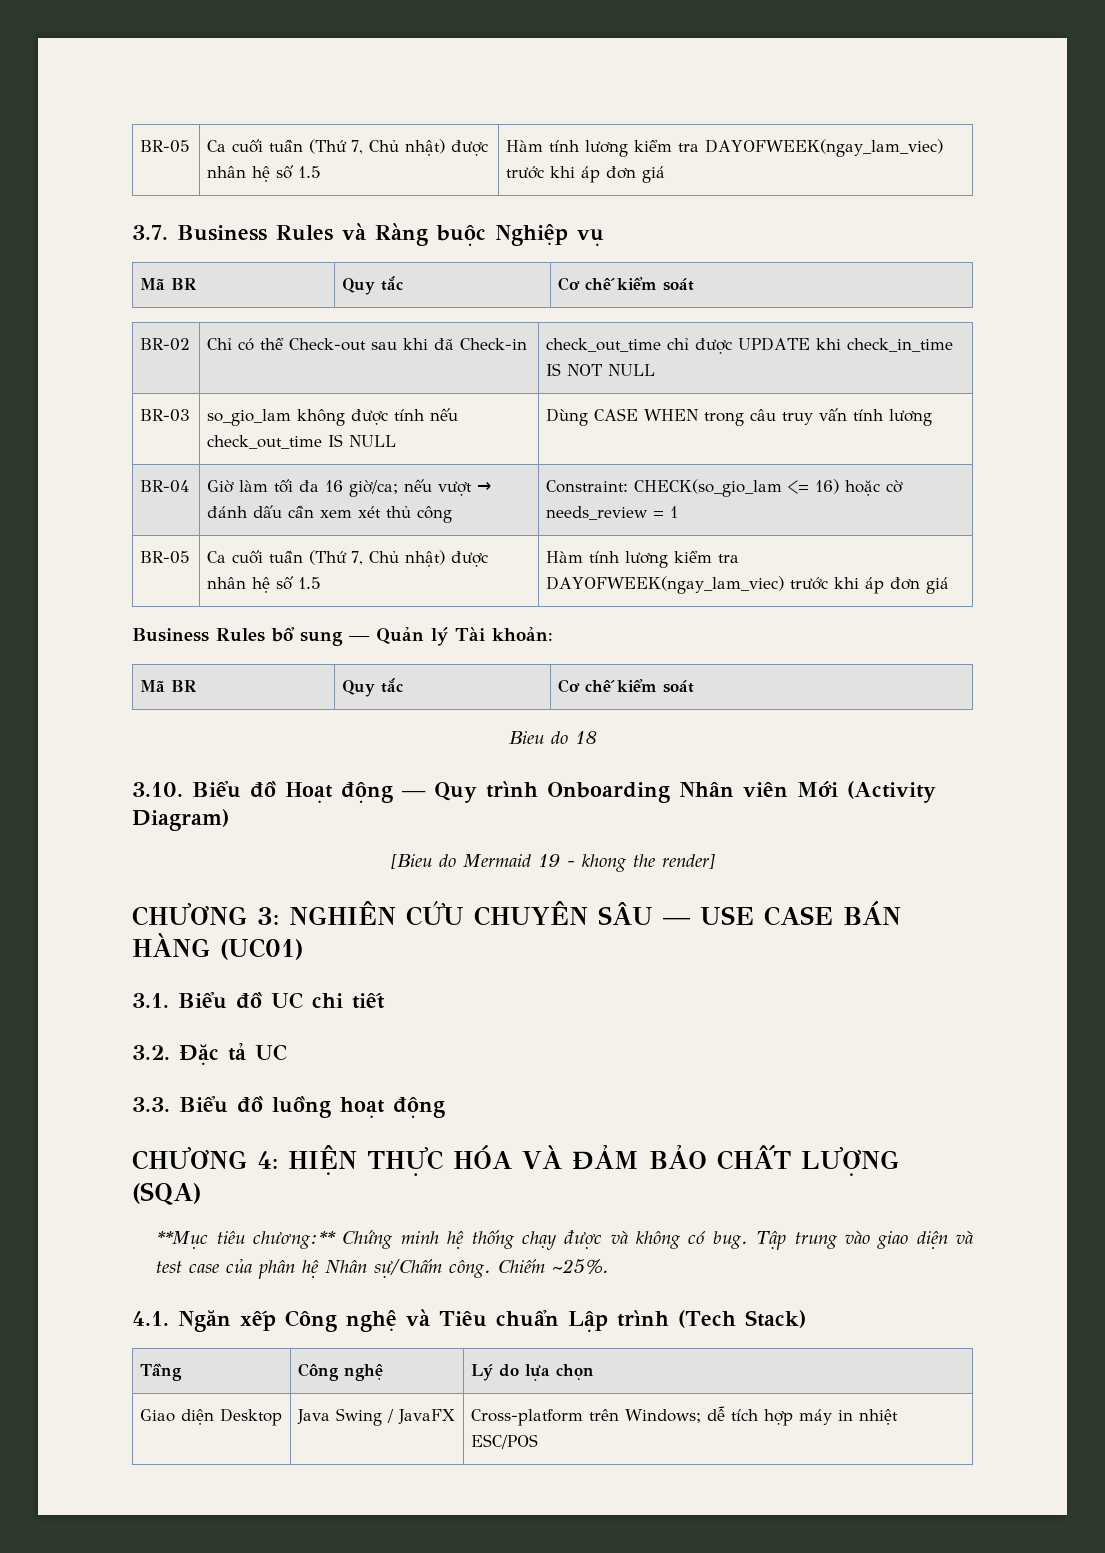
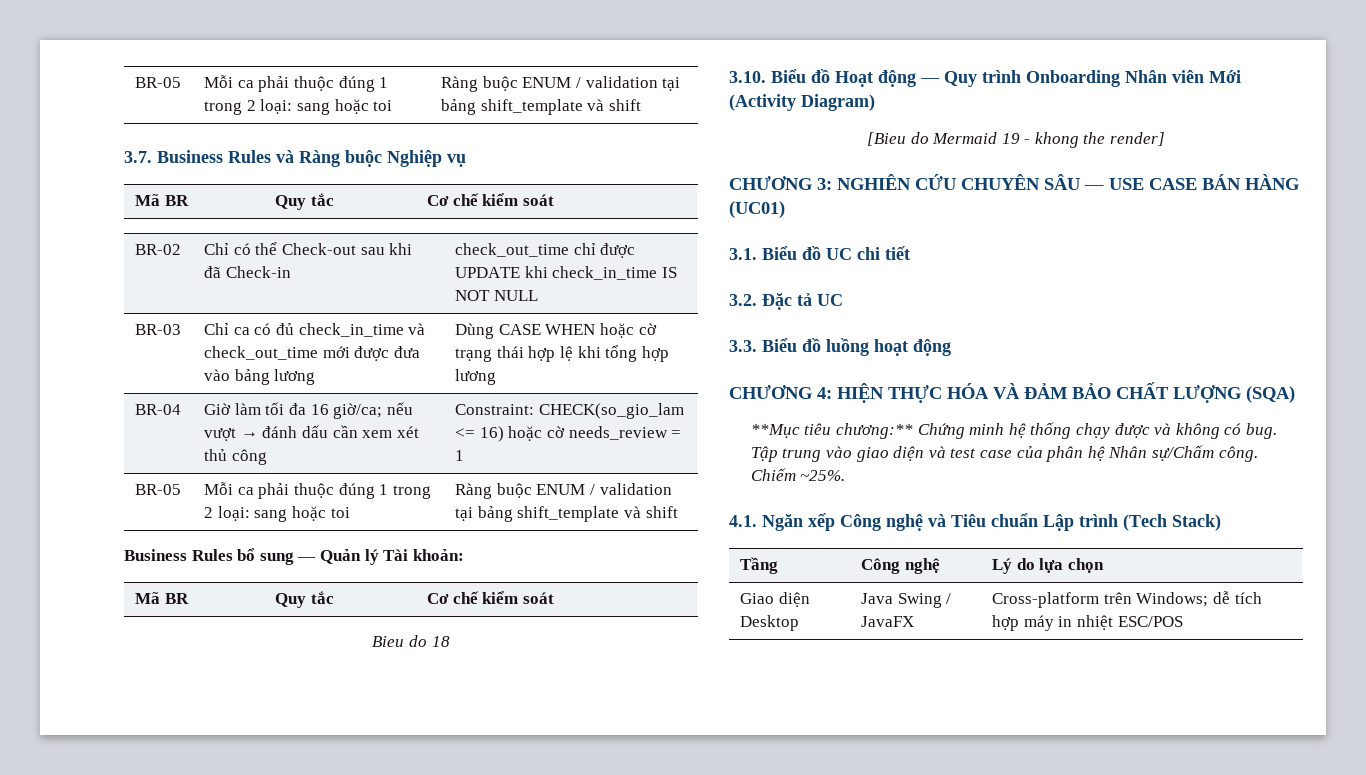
[140,140,191,153] [207,139,489,156] [207,165,322,182] [506,139,944,157] [506,166,666,183] BR-05 | Ca cuối tuần (Thứ 7, Chủ nhật) được nhân hệ số 1.5 | Hàm tính lương kiểm tra DAYOFWEEK(ngay_lam_viec) trước khi áp đơn giá -> [135,77,182,88] [204,75,389,92] [204,99,393,115] [441,76,681,92] [441,99,642,115] BR-05 | Mỗi ca phải thuộc đúng 1 trong 2 loại: sang hoặc toi | Ràng buộc ENUM / validation tại bảng shift_template và shift
[207,408,459,426] [207,434,397,449] [546,408,884,426] so_gio_lam không được tính nếu check_out_time IS NULL | Dùng CASE WHEN trong câu truy vấn tính -> [204,323,426,337] [204,346,421,361] [204,369,316,385] [455,323,657,339] [455,345,669,362] Chỉ ca có đủ check_in_time và check_out_time mới được đưa vào bảng lương | Dùng CASE WHEN hoặc cờ trạng thái hợp lệ khi tổng hợp
[207,550,489,567] [207,576,322,593] [546,550,740,568] [546,576,950,594] Ca cuối tuần (Thứ 7, Chủ nhật) được nhân hệ số 1.5 | Hàm tính lương kiểm tra DAYOFWEEK(ngay_lam_viec) trước khi áp đơn giá -> [204,482,431,499] [204,506,350,522] [455,483,672,499] [455,506,678,522] Mỗi ca phải thuộc đúng 1 trong 2 loại: sang hoặc toi | Ràng buộc ENUM / validation tại bảng shift_template và shift

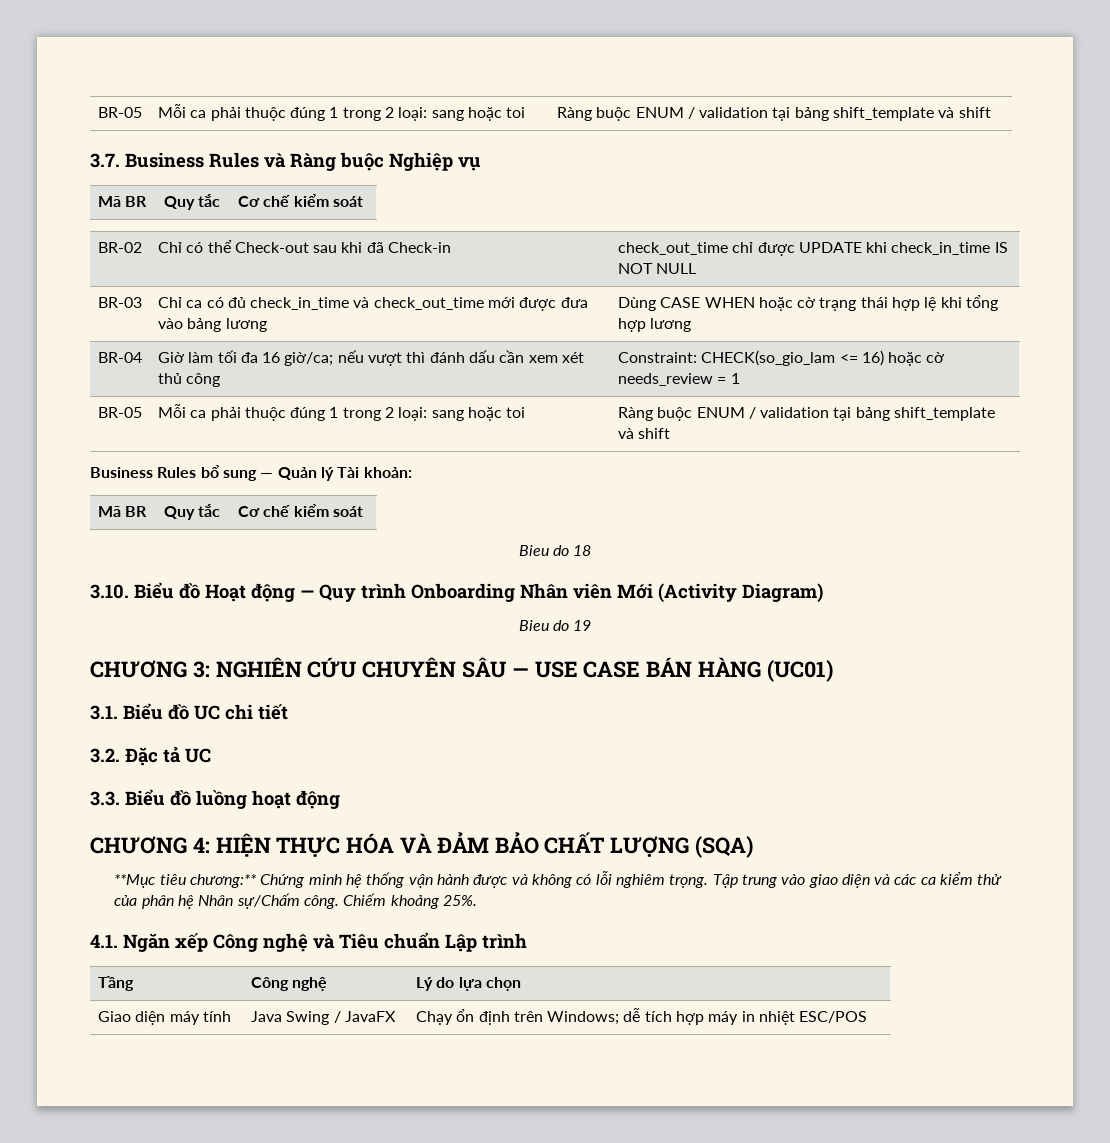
[240,432,258,438] → -> [406,352,426,363] thì
[866,132,1166,148] [Bieu do Mermaid 19 - khong the render] -> [518,620,592,631] Bieu do 19
[1075,423,1110,439] chạy -> [408,874,470,888] vận hành
[1245,423,1277,439] bug. -> [595,871,709,888] lỗi nghiêm trọng.
[950,448,1012,458] test case -> [894,872,1003,885] các ca kiểm thử
[800,470,846,481] ~25%. -> [390,895,478,909] khoảng 25%.
[1123,514,1221,531] (Tech Stack) -> (527, 941) none
[740,615,800,631] Desktop -> [169,1011,231,1025] máy tính
[992,592,1100,608] Cross-platform -> [415,1009,510,1025] Chạy ổn định

